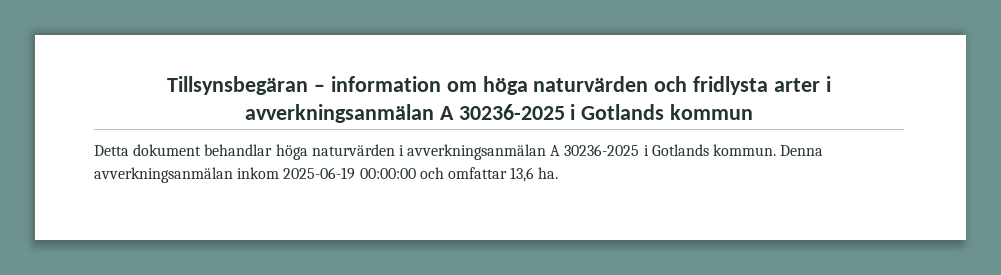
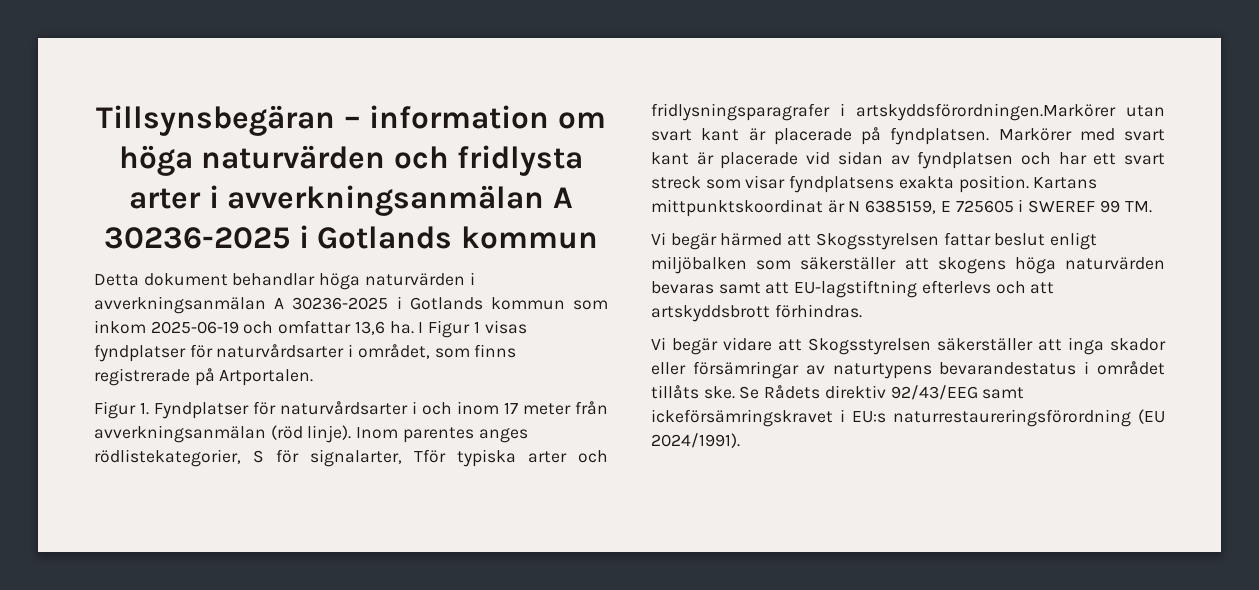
[713,144,824,156] [94,167,233,183] kommun. Denna avverkningsanmälan -> [490,297,609,310] kommun som
[359,168,416,179] 00:00:00 -> (239, 327) none
(559, 173) none -> [418,320,527,338] [94,344,517,362] [94,368,314,386] [94,401,608,419] [94,425,528,443] [94,449,608,467] [651,103,1165,121] [651,127,1165,145] [651,151,1165,169] [651,175,1098,193] [651,199,1152,217] [651,232,1098,250] [651,256,1165,274] [651,280,1055,298] [651,304,862,322] [651,337,1166,355] [651,361,1165,379] [651,385,1025,400] [651,409,1165,427] [651,433,740,448] I Figur 1 visas fyndplatser för naturvårdsarter i området, som finns registrerade på Artportalen. // Figur 1. Fyndplatser för naturvårdsarter i och inom 17 meter från avverkningsanmälan (röd linje). Inom parentes anges rödlistekategorier, S för signalarter, Tför typiska arter och fridlysningsparagrafer i artskyddsförordningen.Markörer utan svart kant är placerade på fyndplatsen. Markörer med svart kant är placerade vid sidan av fyndplatsen och har ett svart streck som visar fyndplatsens exakta position. Kartans mittpunktskoordinat är N 6385159, E 725605 i SWEREF 99 TM. // Vi begär härmed att Skogsstyrelsen fattar beslut enligt miljöbalken som säkerställer att skogens höga naturvärden bevaras samt att EU-lagstiftning efterlevs och att artskyddsbrott förhindras. // Vi begär vidare att Skogsstyrelsen säkerställer att inga skador eller försämringar av naturtypens bevarandestatus i området tillåts ske. Se Rådets direktiv 92/43/EEG samt ickeförsämringskravet i EU:s naturrestaureringsförordning (EU 2024/1991).

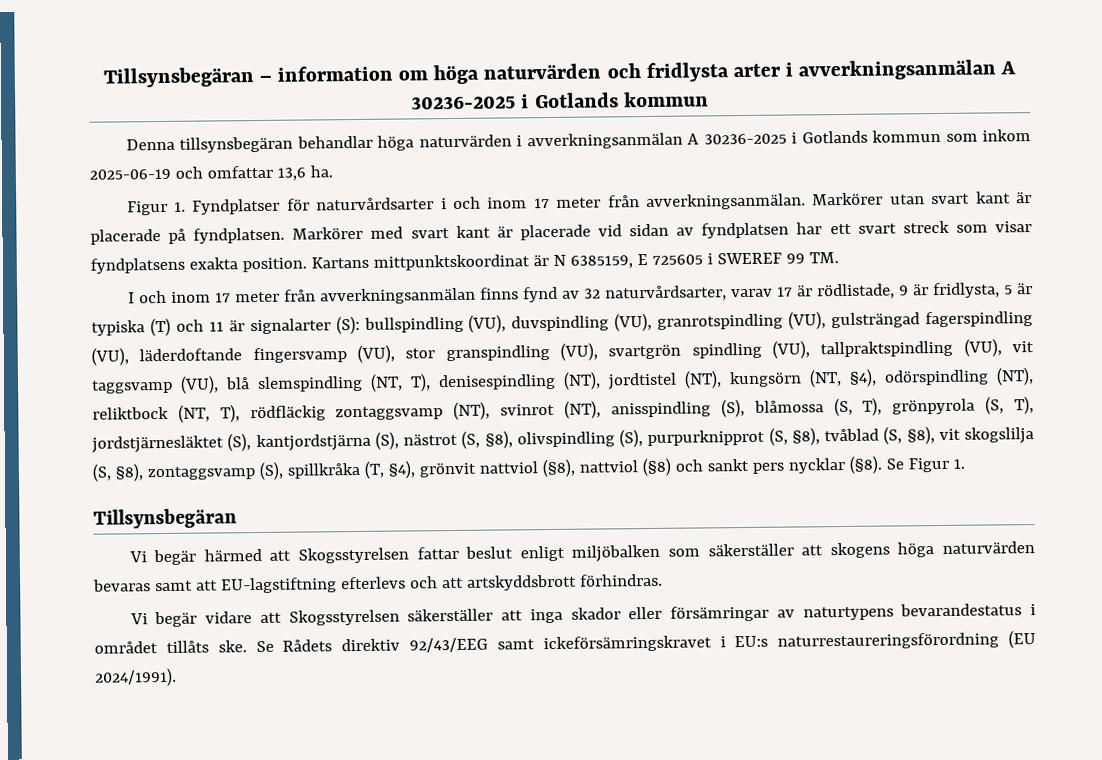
[94,273,228,286] Detta dokument -> [125,136,294,153] Denna tillsynsbegäran
[418,320,527,338] [94,344,517,362] [94,368,314,386] I Figur 1 visas fyndplatser för naturvårdsarter i området, som finns registrerade på Artportalen. -> (333, 171) none
[94,425,528,443] [94,449,608,467] [651,103,1116,121] avverkningsanmälan (röd linje). Inom parentes anges rödlistekategorier, S för signalarter, Tför typiska arter och fridlysningsparagrafer i artskyddsförordningen.Markörer -> [645,192,884,211] avverkningsanmälan. Markörer
[1020,152,1051,165] och -> (790, 230) none
(1152, 207) none -> [127,282,1033,305] [91,311,1033,337] [91,338,1034,366] [91,367,1034,394] [92,396,1034,423] [91,426,1034,453] [92,455,965,482] [93,508,237,529] // I och inom 17 meter från avverkningsanmälan finns fynd av 32 naturvårdsarter, varav 17 är rödlistade, 9 är fridlysta, 5 är typiska (T) och 11 är signalarter (S): bullspindling (VU), duvspindling (VU), granrotspindling (VU), gulsträngad fagerspindling (VU), läderdoftande fingersvamp (VU), stor granspindling (VU), svartgrön spindling (VU), tallpraktspindling (VU), vit taggsvamp (VU), blå slemspindling (NT, T), denisespindling (NT), jordtistel (NT), kungsörn (NT, §4), odörspindling (NT), reliktbock (NT, T), rödfläckig zontaggsvamp (NT), svinrot (NT), anisspindling (S), blåmossa (S, T), grönpyrola (S, T), jordstjärnesläktet (S), kantjordstjärna (S), nästrot (S, §8), olivspindling (S), purpurknipprot (S, §8), tvåblad (S, §8), vit skogslilja (S, §8), zontaggsvamp (S), spillkråka (T, §4), grönvit nattviol (§8), nattviol (§8) och sankt pers nycklar (§8). Se Figur 1. // Tillsynsbegäran

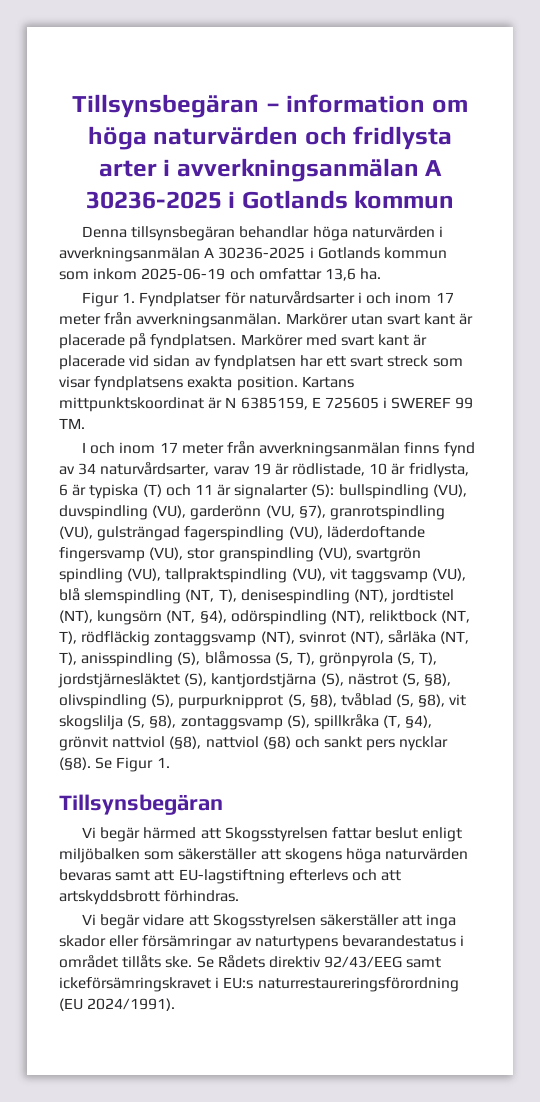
[583,288,601,299] 32 -> [78,463,97,475] 34
[776,286,793,297] 17 -> [252,463,271,475] 19
[898,285,909,296] 9 -> [369,463,388,475] 10
[1003,285,1013,295] 5 -> [59,484,68,496] 6
(653, 322) none -> [190,505,326,520] garderönn (VU, §7),
(602, 409) none -> [388,630,470,644] [59,652,77,665] sårläka (NT, T),

